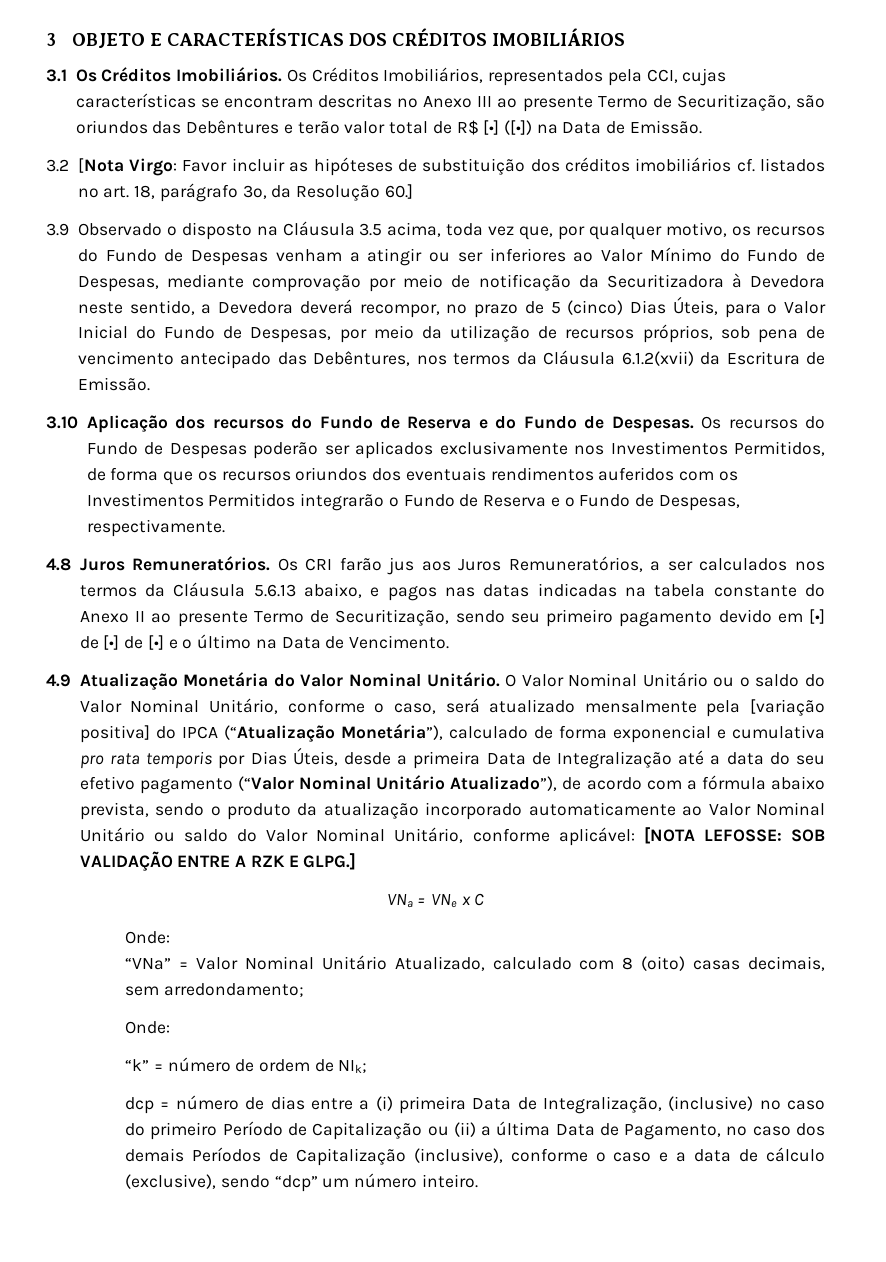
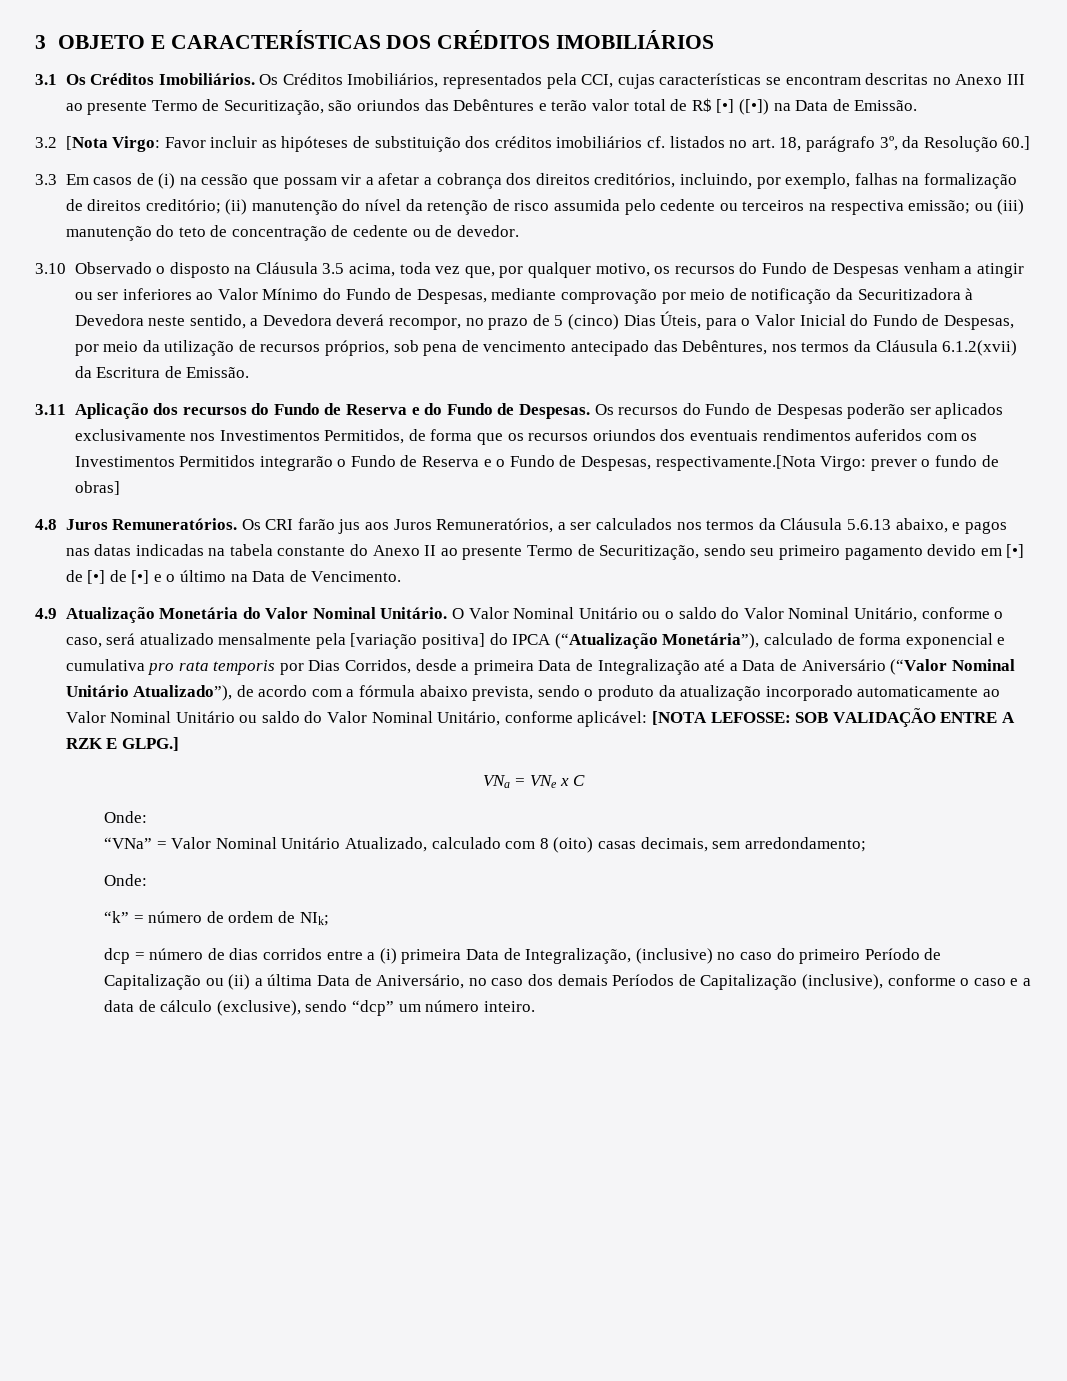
[46,223,69,236] 3.9 -> [35,173,1017,189] [65,199,1025,215] [65,225,519,241] [35,263,66,274] 3.3 Em casos de (i) na cessão que possam vir a afetar a cobrança dos direitos creditórios, incluindo, por exemplo, falhas na formalização de direitos creditório; (ii) manutenção do nível da retenção de risco assumida pelo cedente ou terceiros na respectiva emissão; ou (iii) manutenção do teto de concentração de cedente ou de devedor. // 3.10
[46,416,78,429] 3.10 -> [35,404,66,415] 3.11
[86,519,225,537] respectivamente. -> [655,455,999,471] [74,481,120,495] respectivamente.[Nota Virgo: prever o fundo de obras]
[292,747,338,766] Úteis, -> [345,659,412,674] Corridos,
[726,752,825,765] [79,776,233,794] data do seu efetivo pagamento -> [742,659,886,671] Data de Aniversário
(305, 1103) none -> [263,948,323,960] corridos
[624,1124,722,1140] Pagamento, -> [376,974,465,989] Aniversário,

